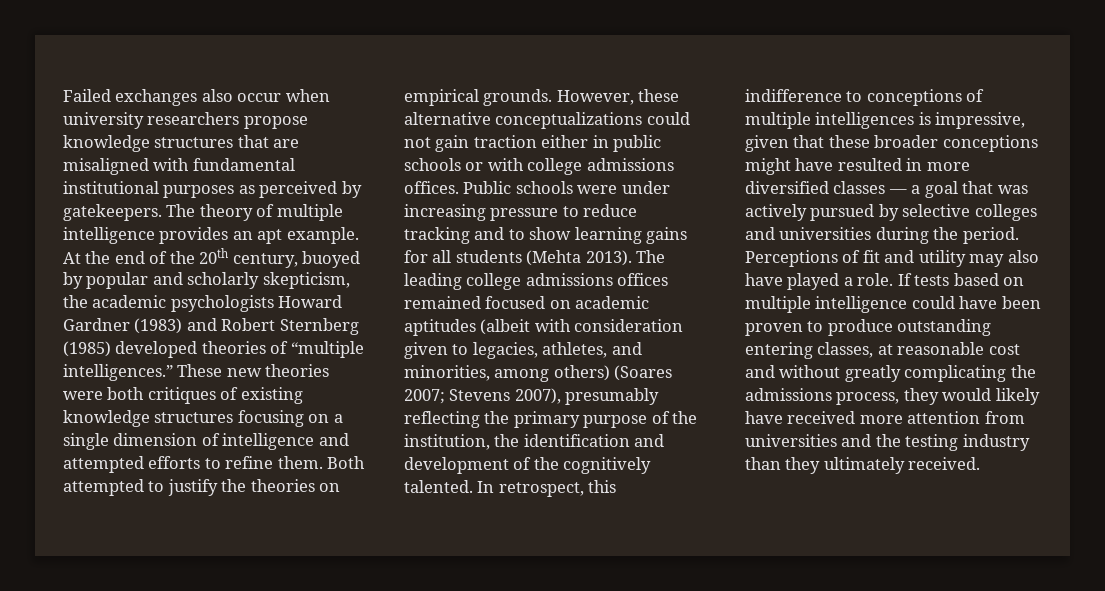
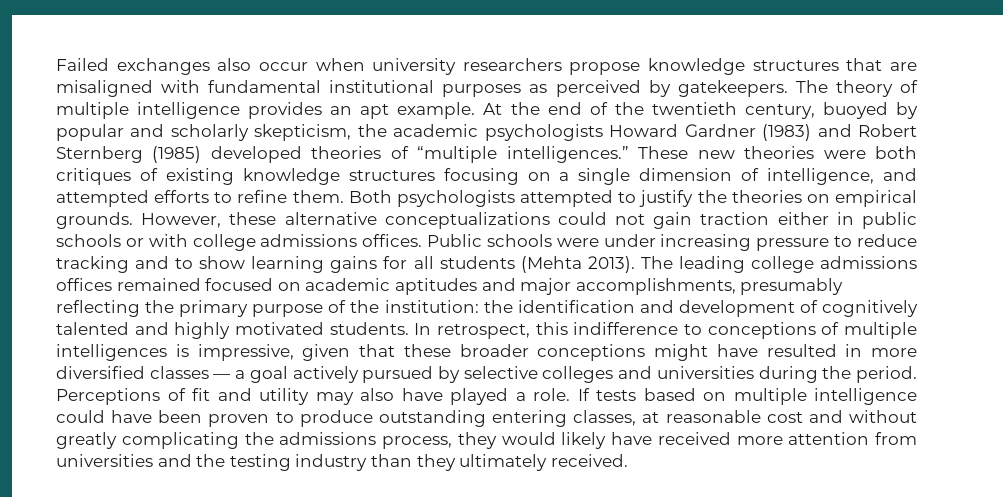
[199,248,229,264] 20th -> [651,102,737,115] twentieth
[222,433,315,450] intelligence -> [767,168,875,185] intelligence,
(366, 462) none -> [396,190,515,207] psychologists
[480,319,684,335] [404,342,642,359] [404,365,673,382] [404,388,561,404] (albeit with consideration given to legacies, athletes, and minorities, among others) (Soares 2007; Stevens 2007), -> [481,278,736,295] and major accomplishments,
[404,434,490,450] institution, -> [384,300,479,313] institution:
[533,457,652,474] [404,480,473,493] the cognitively talented. -> [822,300,918,317] [56,322,409,339] cognitively talented and highly motivated students.
[962,181,1028,194] that was -> (288, 374) none

